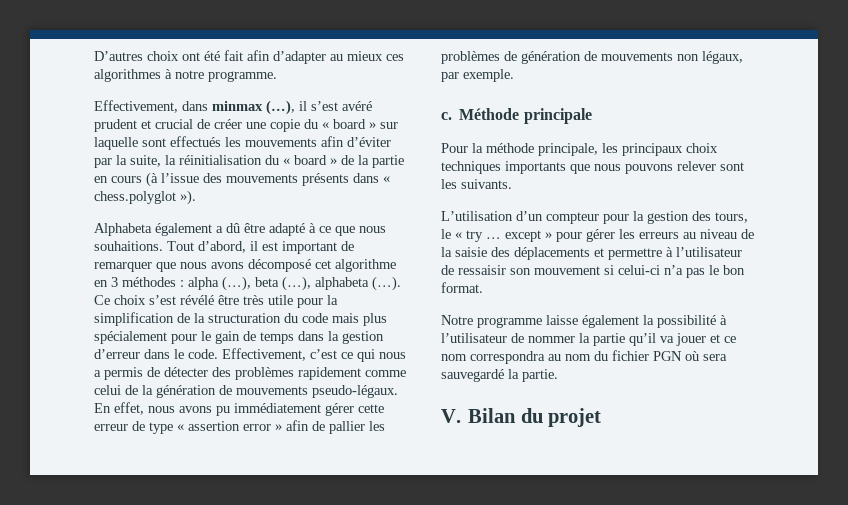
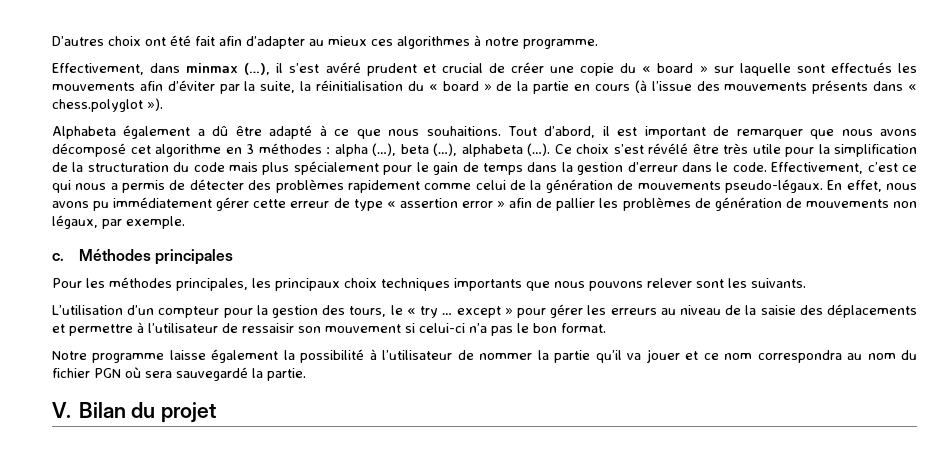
[459,108,592,124] Méthode principale -> [78,249,233,265] Méthodes principales
[472,143,598,156] la méthode principale, -> [86,277,248,291] les méthodes principales,

